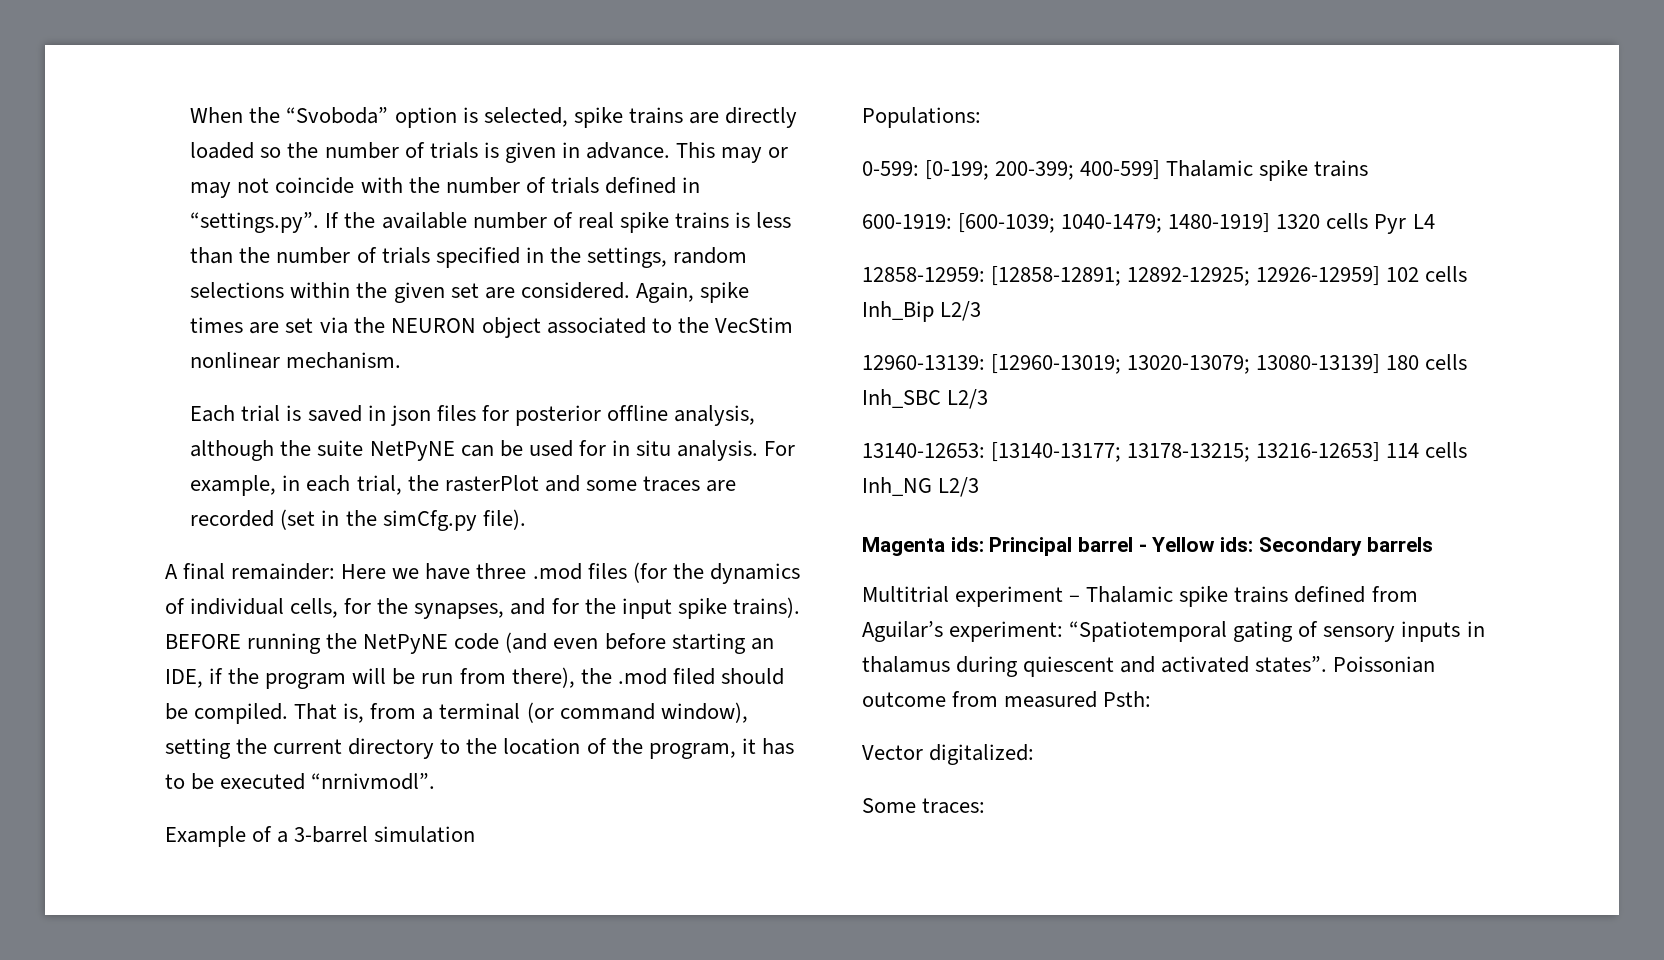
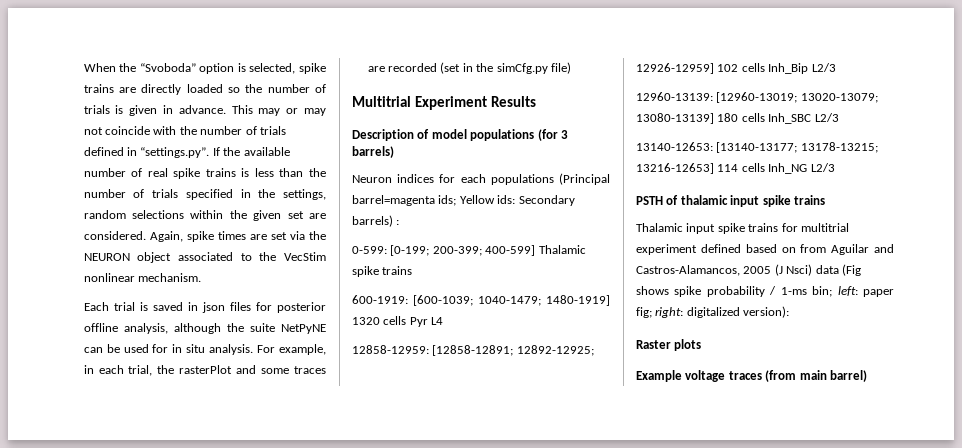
[482,509,526,530] [165,562,800,584] [165,597,800,619] [165,632,774,654] [165,667,784,689] [165,702,748,724] [165,738,794,759] [165,773,436,790] [165,826,476,847] [862,107,981,128] file). // A final remainder: Here we have three .mod files (for the dynamics of individual cells, for the synapses, and for the input spike trains). BEFORE running the NetPyNE code (and even before starting an IDE, if the program will be run from there), the .mod filed should be compiled. That is, from a terminal (or command window), setting the current directory to the location of the program, it has to be executed “nrnivmodl”. // Example of a 3-barrel simulation // Populations: -> [550,62,571,74] [352,96,536,110] [352,129,568,141] [352,146,394,158] [352,173,610,185] [352,195,575,206] [352,215,400,227] file) // Multitrial Experiment Results // Description of model populations (for 3 barrels) // Neuron indices for each populations (Principal barrel=magenta ids; Yellow ids: Secondary barrels) :
[862,537,1434,556] [862,586,1418,607] [862,621,1485,642] [862,656,1436,677] [862,691,1152,708] [862,744,1035,765] [862,798,986,814] Magenta ids: Principal barrel - Yellow ids: Secondary barrels // Multitrial experiment – Thalamic spike trains defined from Aguilar’s experiment: “Spatiotemporal gating of sensory inputs in thalamus during quiescent and activated states”. Poissonian outcome from measured Psth: // Vector digitalized: // Some traces: -> [636,195,825,207] [636,223,849,234] [636,244,894,255] [636,264,861,276] [636,286,894,297] [636,306,790,318] [636,339,702,351] [636,370,867,382] PSTH of thalamic input spike trains // Thalamic input spike trains for multitrial experiment defined based on from Aguilar and Castros-Alamancos, 2005 (J Nsci) data (Fig shows spike probability / 1-ms bin; left: paper fig; right: digitalized version): // Raster plots // Example voltage traces (from main barrel)

